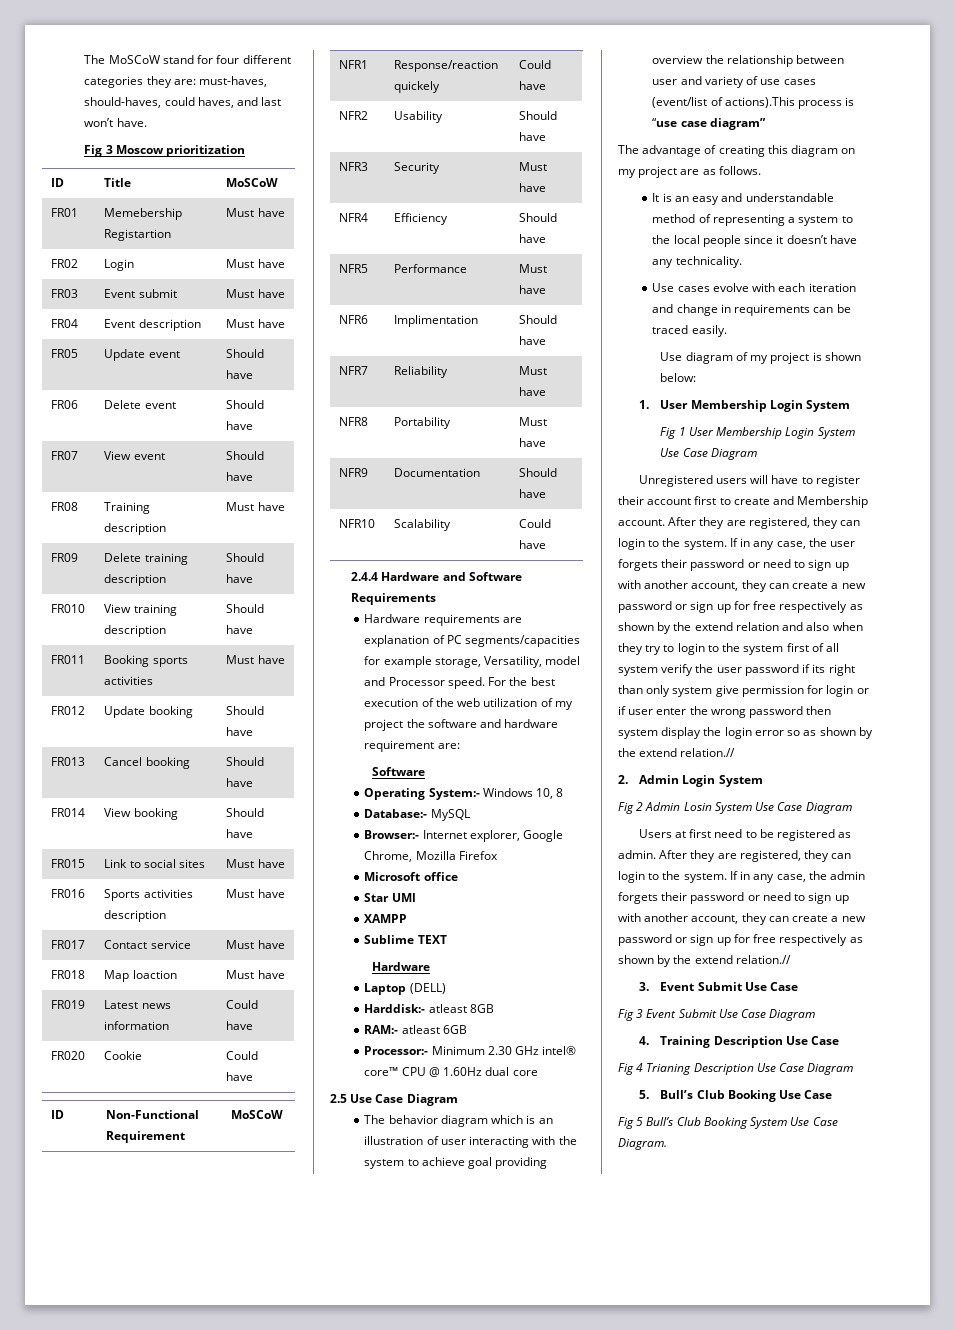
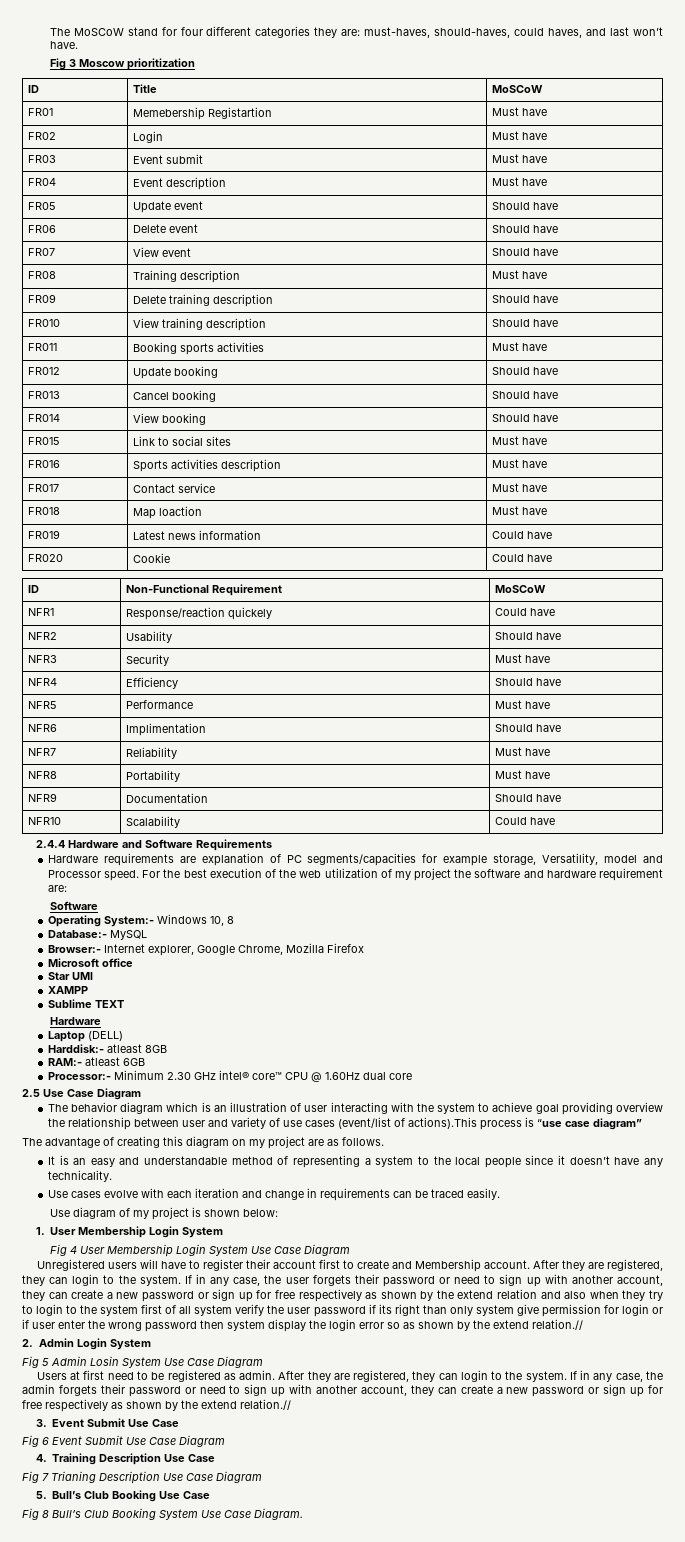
[678,427,686,436] 1 -> [69,1246,77,1254] 4
[636,802,644,811] 2 -> [42,1358,49,1366] 5
[636,1009,644,1018] 3 -> [42,1437,49,1445] 6
[636,1063,644,1072] 4 -> [42,1473,49,1481] 7
[636,1117,644,1126] 5 -> [42,1510,49,1518] 8

